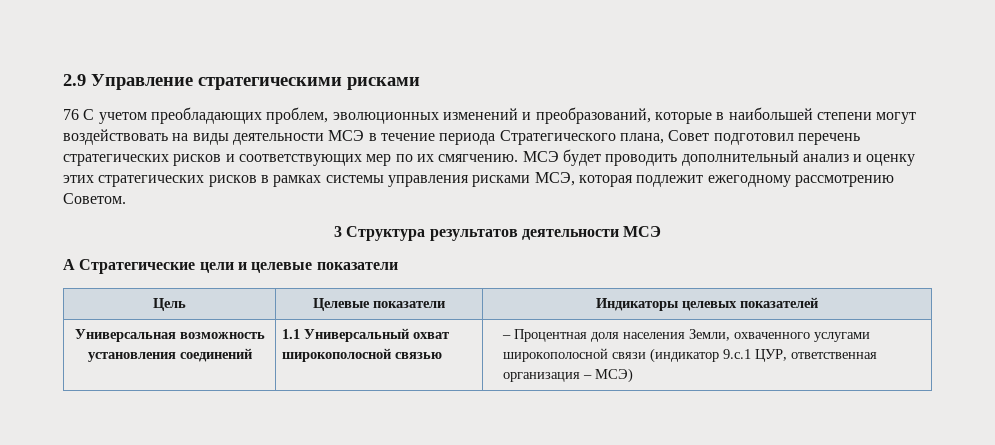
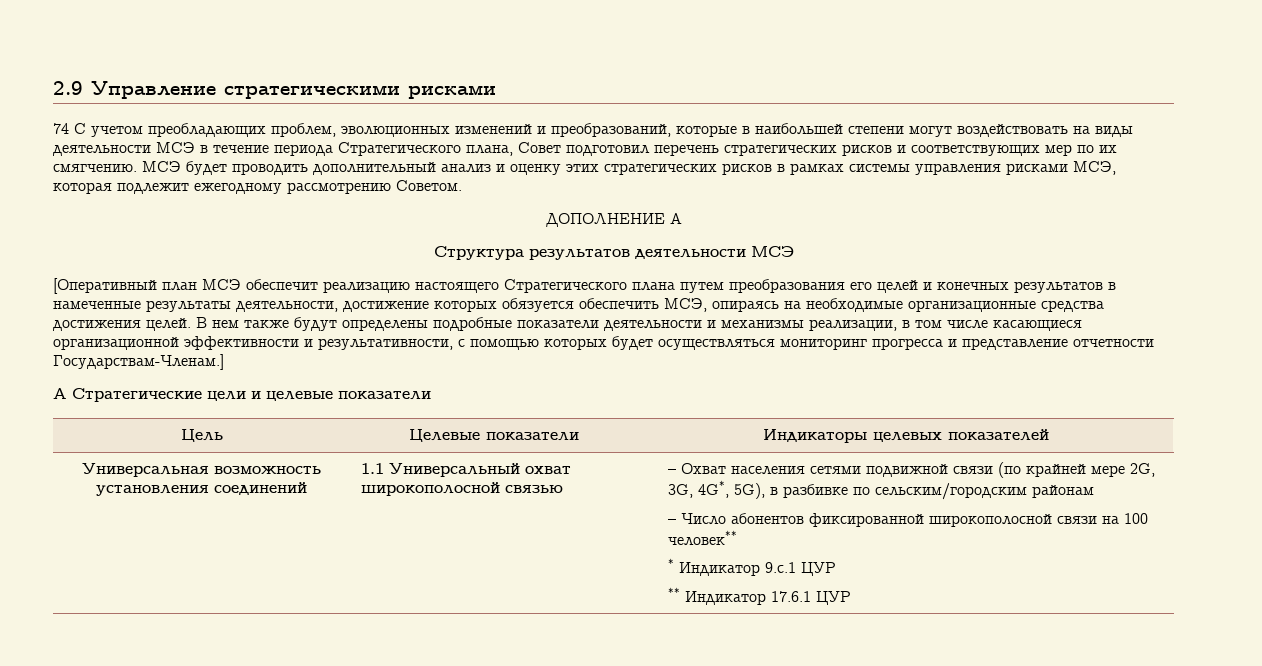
[63,109,79,120] 76 -> [53,123,69,134] 74
[333,226,342,237] 3 -> [545,213,682,227] ДОПОЛНЕНИЕ А //
(662, 231) none -> [53,278,1116,294] [53,298,1104,312] [53,317,1082,331] [53,336,1154,350] [53,354,224,370] // [Оперативный план МСЭ обеспечит реализацию настоящего Стратегического плана путем преобразования его целей и конечных результатов в намеченные результаты деятельности, достижение которых обязуется обеспечить МСЭ, опираясь на необходимые организационные средства достижения целей. В нем также будут определены подробные показатели деятельности и механизмы реализации, в том числе касающиеся организационной эффективности и результативности, с помощью которых будет осуществляться мониторинг прогресса и представление отчетности Государствам-Членам.]
[514,329,871,342] [503,348,878,363] [503,368,634,383] Процентная доля населения Земли, охваченного услугами широкополосной связи (индикатор 9.c.1 ЦУР, ответственная организация – МСЭ) -> [680,462,1155,478] [667,480,1094,500] [667,513,1148,527] [667,530,737,546] [667,558,836,576] [667,587,851,605] Охват населения сетями подвижной связи (по крайней мере 2G, 3G, 4G*, 5G), в разбивке по сельским/городским районам // – Число абонентов фиксированной широкополосной связи на 100 человек** // * Индикатор 9.c.1 ЦУР // ** Индикатор 17.6.1 ЦУР

